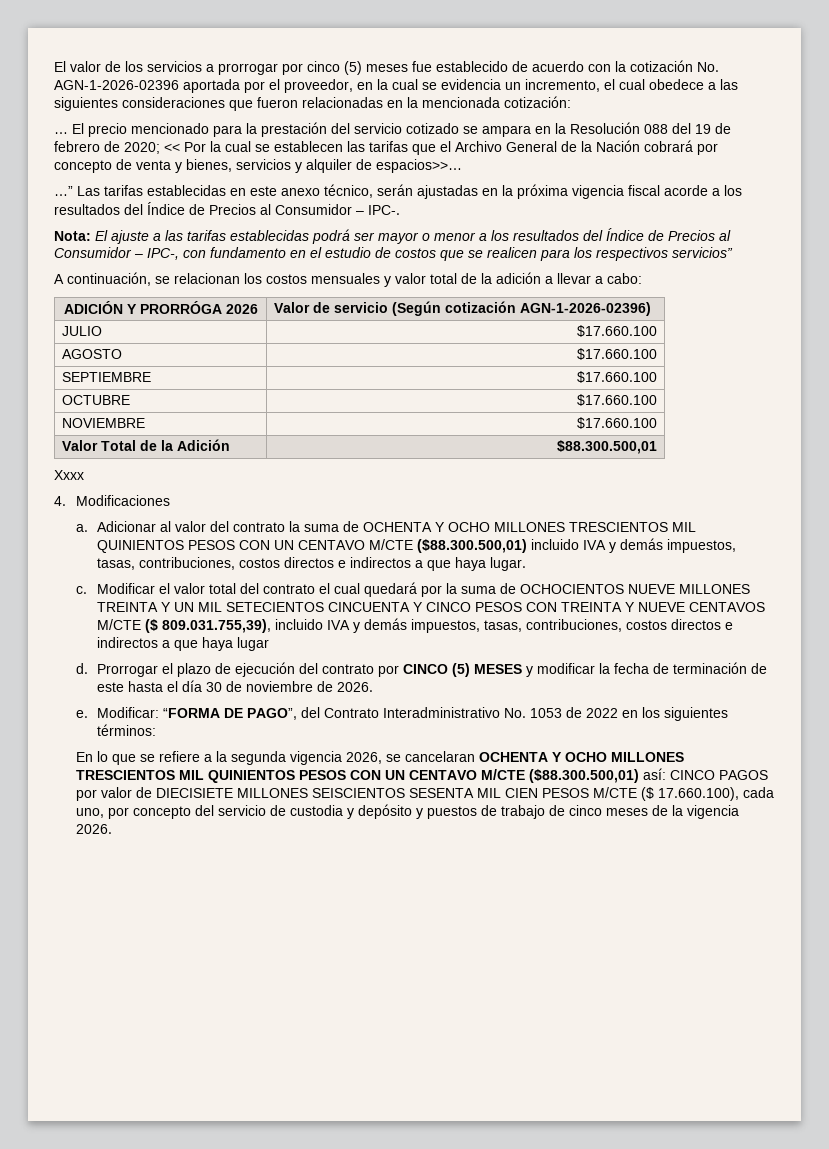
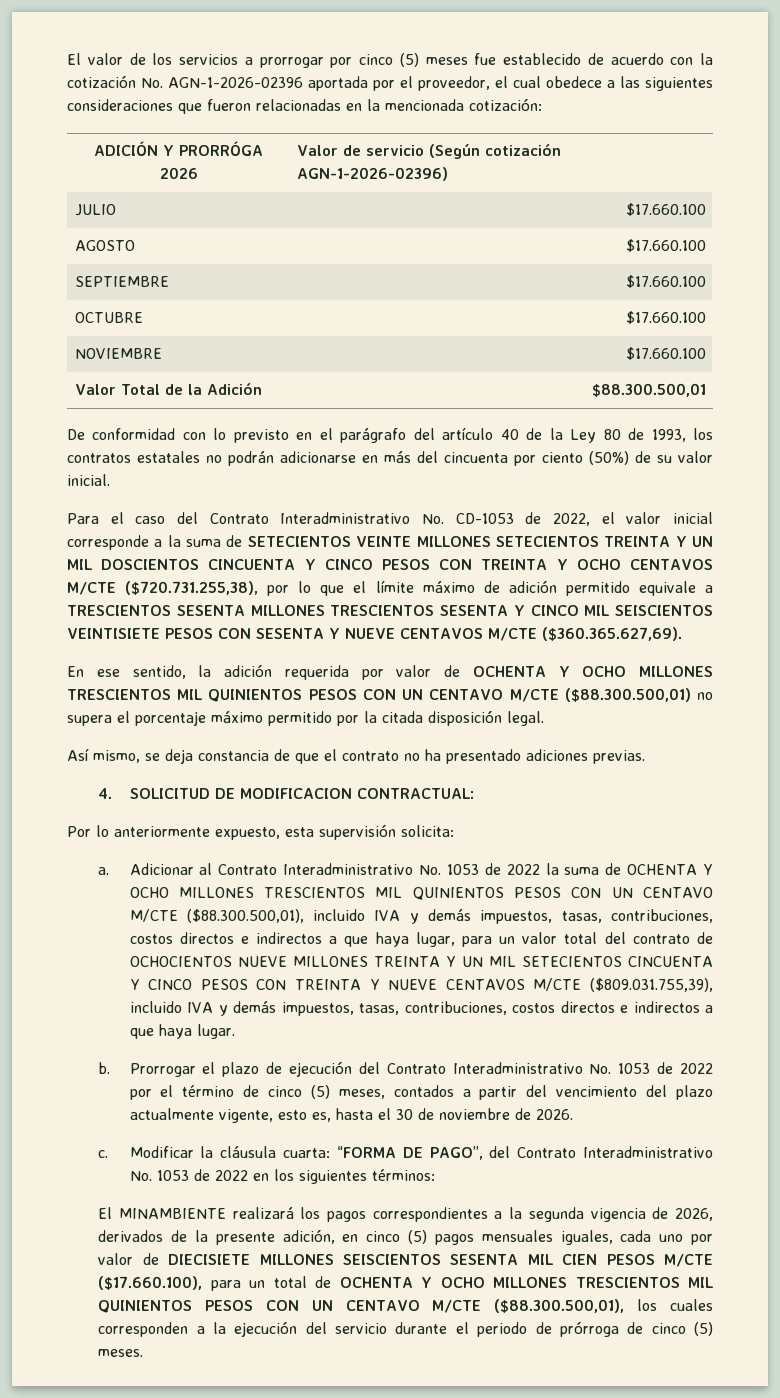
[357,79,600,92] en la cual se evidencia un incremento, -> (490, 83) none
[54,122,731,137] [54,140,718,155] [54,159,462,173] [54,184,742,199] [54,202,400,215] [54,228,731,244] [54,247,733,261] [54,272,642,287] // … El precio mencionado para la prestación del servicio cotizado se ampara en la Resolución 088 del 19 de febrero de 2020; << Por la cual se establecen las tarifas que el Archivo General de la Nación cobrará por concepto de venta y bienes, servicios y alquiler de espacios>>… // …” Las tarifas establecidas en este anexo técnico, serán ajustadas en la próxima vigencia fiscal acorde a los resultados del Índice de Precios al Consumidor – IPC-. // Nota: El ajuste a las tarifas establecidas podrá ser mayor o menor a los resultados del Índice de Precios al Consumidor – IPC-, con fundamento en el estudio de costos que se realicen para los respectivos servicios” // A continuación, se relacionan los costos mensuales y valor total de la adición a llevar a cabo: -> (542, 104) none
[54,470,84,480] [54,495,170,506] [75,521,286,532] Xxxx // 4. Modificaciones // a. Adicionar al valor del contrato -> [67,427,714,443] [67,451,713,466] [67,474,110,486] [67,512,713,526] [67,535,714,550] [67,559,714,570] [67,580,713,596] [67,605,713,616] [67,627,682,641] [67,664,713,680] [67,688,714,702] [67,710,544,726] [67,748,645,764] [98,788,474,799] [67,824,454,840] [98,863,540,875] De conformidad con lo previsto en el parágrafo del artículo 40 de la Ley 80 de 1993, los contratos estatales no podrán adicionarse en más del cincuenta por ciento (50%) de su valor inicial. // Para el caso del Contrato Interadministrativo No. CD-1053 de 2022, el valor inicial corresponde a la suma de SETECIENTOS VEINTE MILLONES SETECIENTOS TREINTA Y UN MIL DOSCIENTOS CINCUENTA Y CINCO PESOS CON TREINTA Y OCHO CENTAVOS M/CTE ($720.731.255,38), por lo que el límite máximo de adición permitido equivale a TRESCIENTOS SESENTA MILLONES TRESCIENTOS SESENTA Y CINCO MIL SEISCIENTOS VEINTISIETE PESOS CON SESENTA Y NUEVE CENTAVOS M/CTE ($360.365.627,69). // En ese sentido, la adición requerida por valor de OCHENTA Y OCHO MILLONES TRESCIENTOS MIL QUINIENTOS PESOS CON UN CENTAVO M/CTE ($88.300.500,01) no supera el porcentaje máximo permitido por la citada disposición legal. // Así mismo, se deja constancia de que el contrato no ha presentado adiciones previas. // 4. SOLICITUD DE MODIFICACION CONTRACTUAL: // Por lo anteriormente expuesto, esta supervisión solicita: // a. Adicionar al Contrato Interadministrativo No. 1053 de 2022
[417,539,528,553] ($88.300.500,01) -> [186,909,304,923] ($88.300.500,01),
[490,557,527,571] [75,582,497,597] lugar. // c. Modificar el valor total del contrato el cual quedará por la suma -> [415,932,690,947] lugar, para un valor total del contrato
[145,619,272,633] ($ 809.031.755,39), -> [590,978,714,992] ($809.031.755,39),
[237,637,270,651] [75,663,88,674] lugar // d. -> [196,1024,235,1039] [98,1062,111,1074] lugar. // b.
[322,662,768,677] [97,682,125,692] contrato por CINCO (5) MESES y modificar la fecha de terminación de este -> [386,1062,713,1074] [129,1085,713,1100] [129,1108,331,1123] Contrato Interadministrativo No. 1053 de 2022 por el término de cinco (5) meses, contados a partir del vencimiento del plazo actualmente vigente, esto es,
[182,680,203,692] día -> (391, 1114) none
[75,707,160,718] e. Modificar: -> [98,1146,331,1158] c. Modificar la cláusula cuarta:
[75,751,475,765] En lo que se refiere a la segunda vigencia 2026, se cancelaran -> [98,1207,713,1222] [98,1229,714,1245] [98,1253,713,1267] [98,1276,332,1291] El MINAMBIENTE realizará los pagos correspondientes a la segunda vigencia de 2026, derivados de la presente adición, en cinco (5) pagos mensuales iguales, cada uno por valor de DIECISIETE MILLONES SEISCIENTOS SESENTA MIL CIEN PESOS M/CTE ($17.660.100), para un total de
[528,768,768,783] [75,787,774,801] [75,804,739,819] [75,824,112,834] ($88.300.500,01) así: CINCO PAGOS por valor de DIECISIETE MILLONES SEISCIENTOS SESENTA MIL CIEN PESOS M/CTE ($ 17.660.100), cada uno, por concepto del servicio de custodia y depósito y puestos de trabajo de cinco meses de la vigencia 2026. -> [494,1299,713,1313] [98,1321,713,1337] [98,1349,144,1357] ($88.300.500,01), los cuales corresponden a la ejecución del servicio durante el periodo de prórroga de cinco (5) meses.

